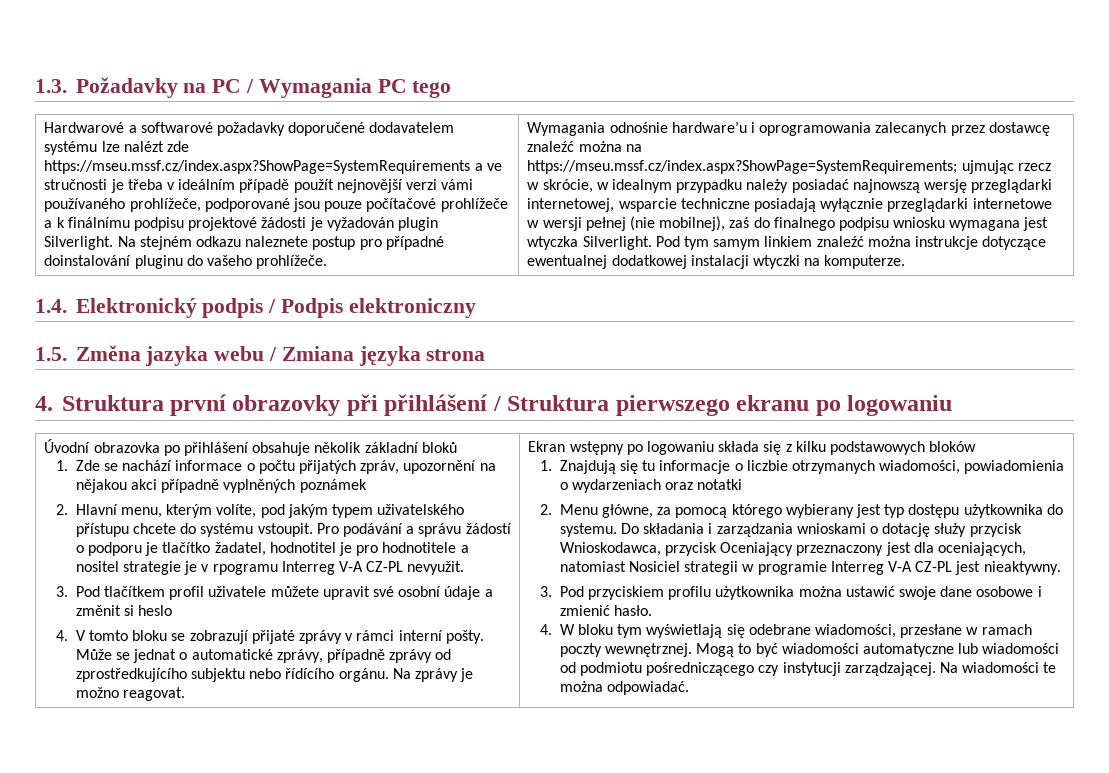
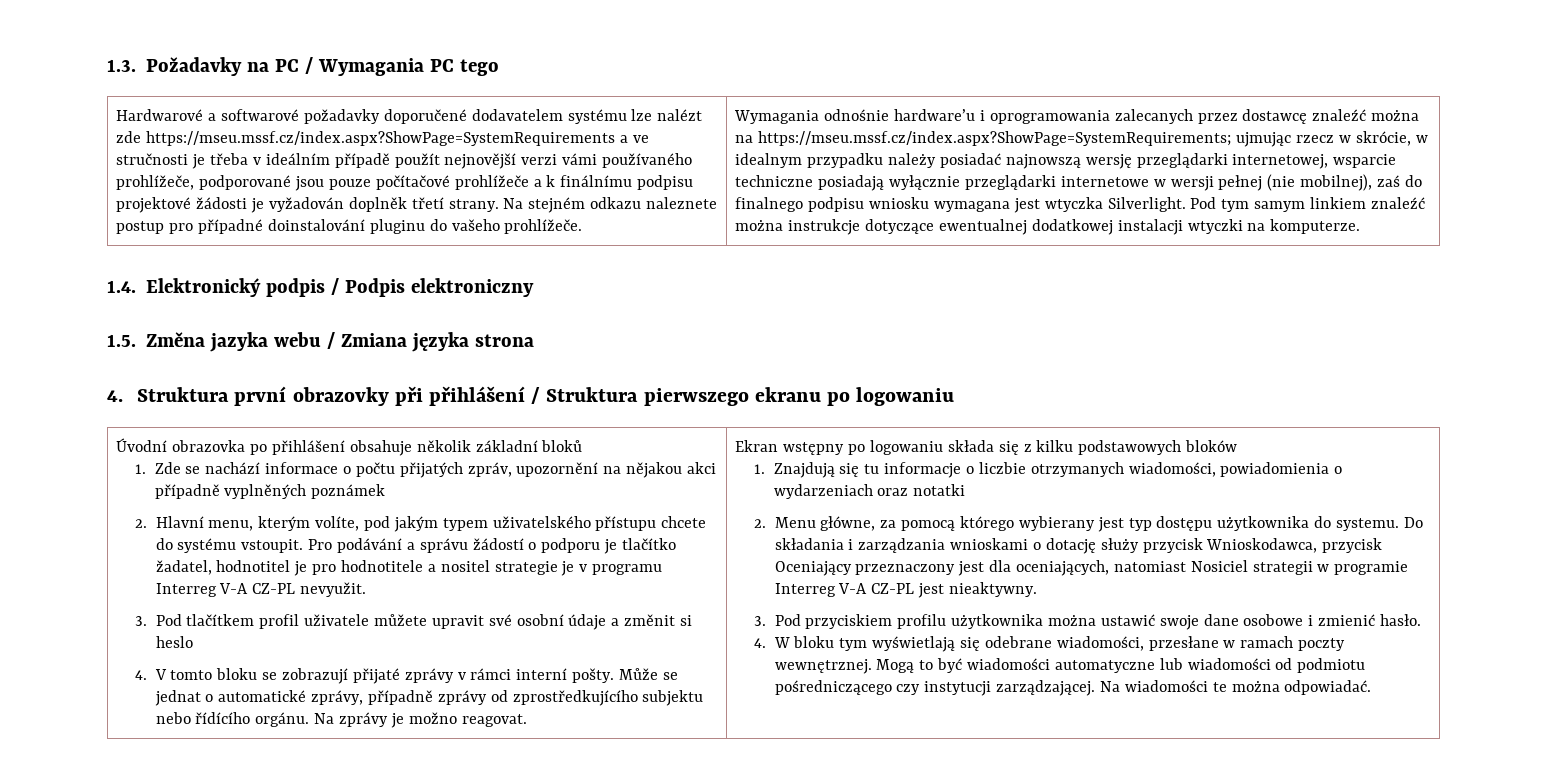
[397,217,438,231] [44,236,114,250] plugin Silverlight. -> [348,197,499,212] doplněk třetí strany.
[212,564,278,575] rpogramu -> [592,564,663,575] programu

